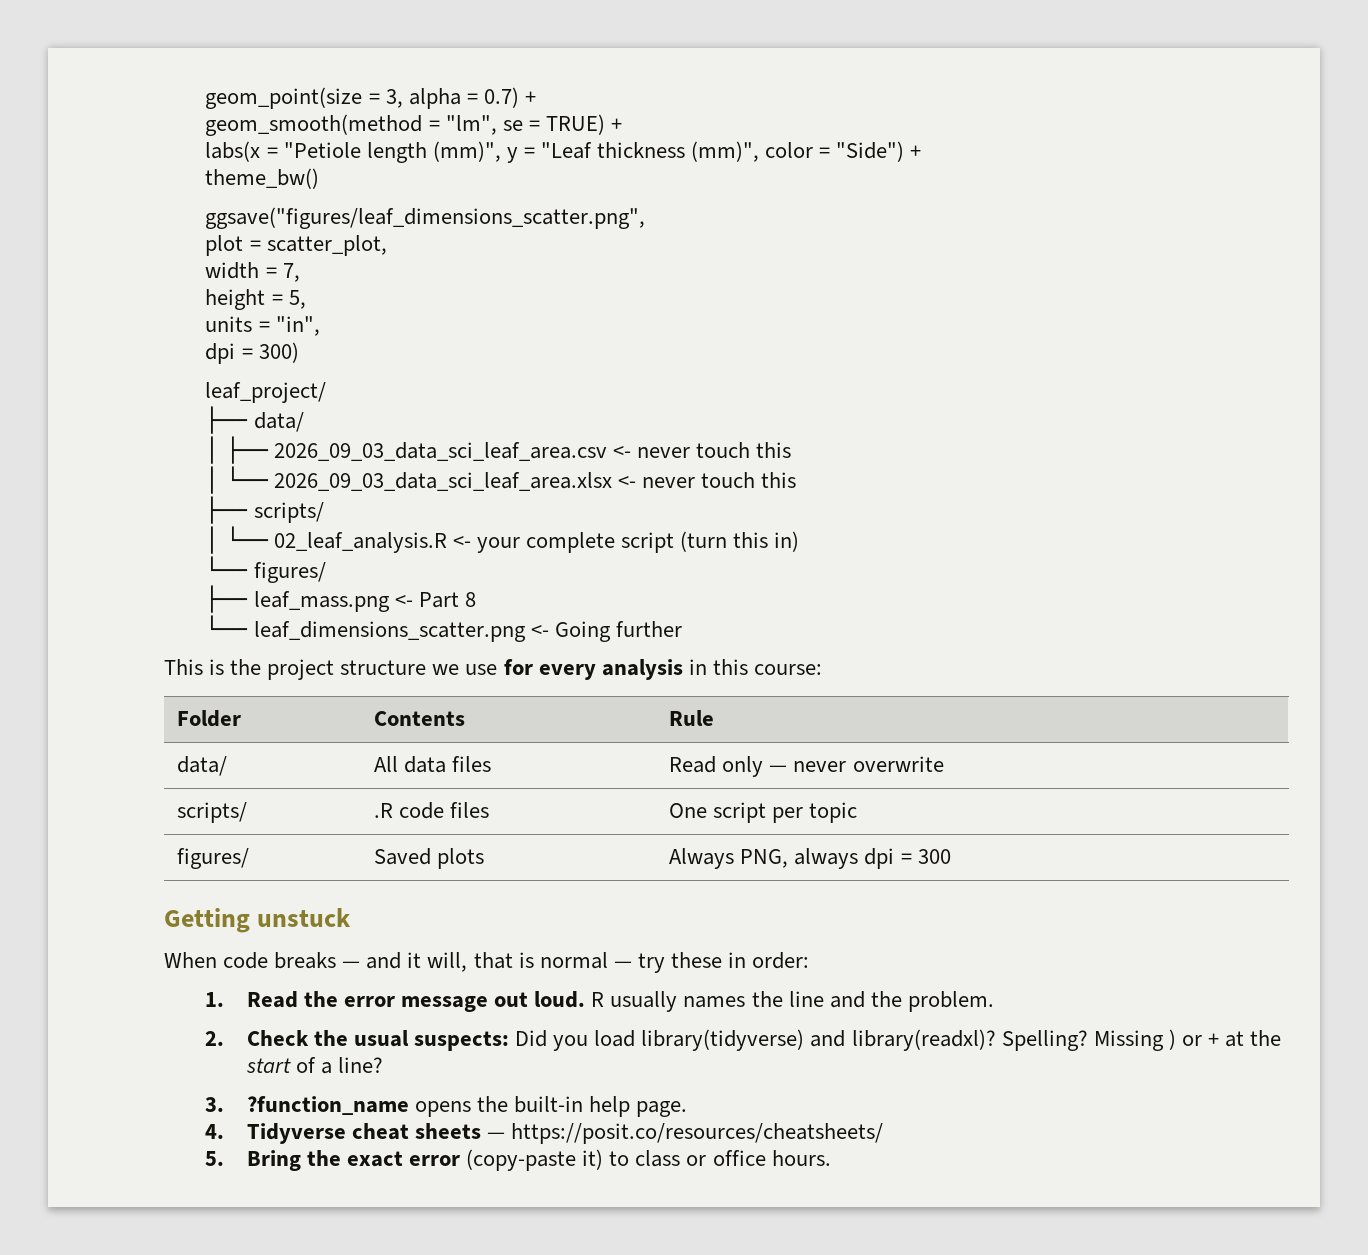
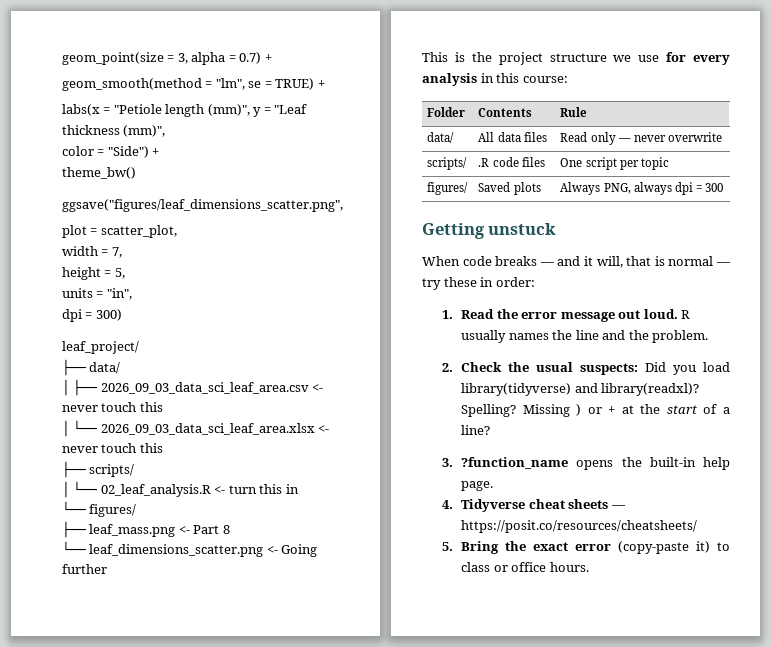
(760, 151) none -> (166, 131) //
[476,531,800,553] your complete script (turn this in) -> [228,484,299,494] turn this in

